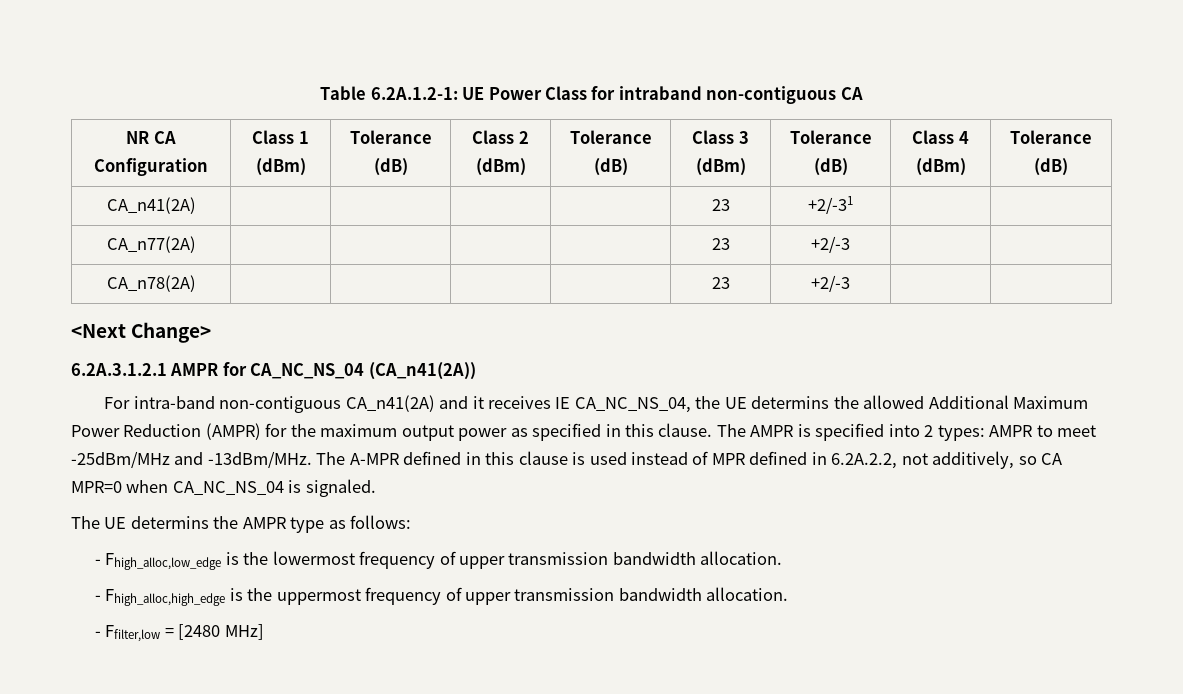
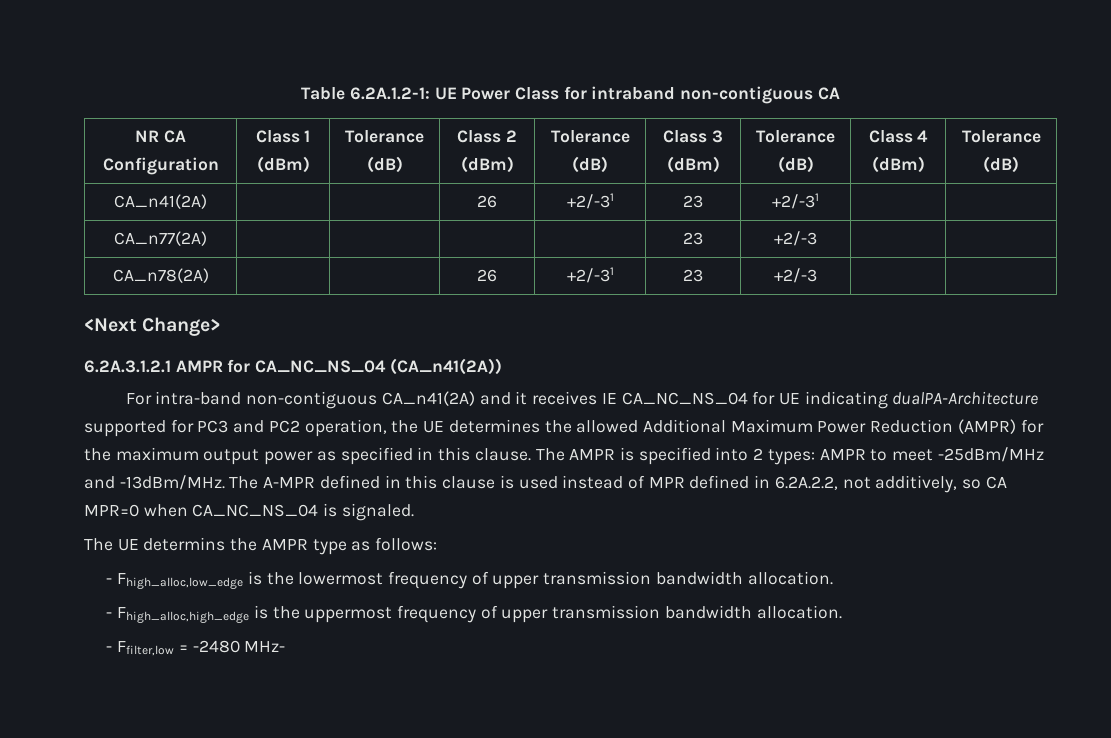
(196, 205) | -> [477,195,497,208] [566,193,614,209] 26 | +2/-31
(196, 283) | -> [477,269,497,282] [566,267,614,283] 26 | +2/-31
[574,397,691,413] CA_NC_NS_04, -> [621,391,1039,409] [84,419,387,437] CA_NC_NS_04 for UE indicating dualPA-Architecture supported for PC3 and PC2 operation,
[751,396,830,409] determins -> [448,419,540,433] determines
[178,624,264,640] [2480 MHz] -> [192,640,286,653] -2480 MHz-

